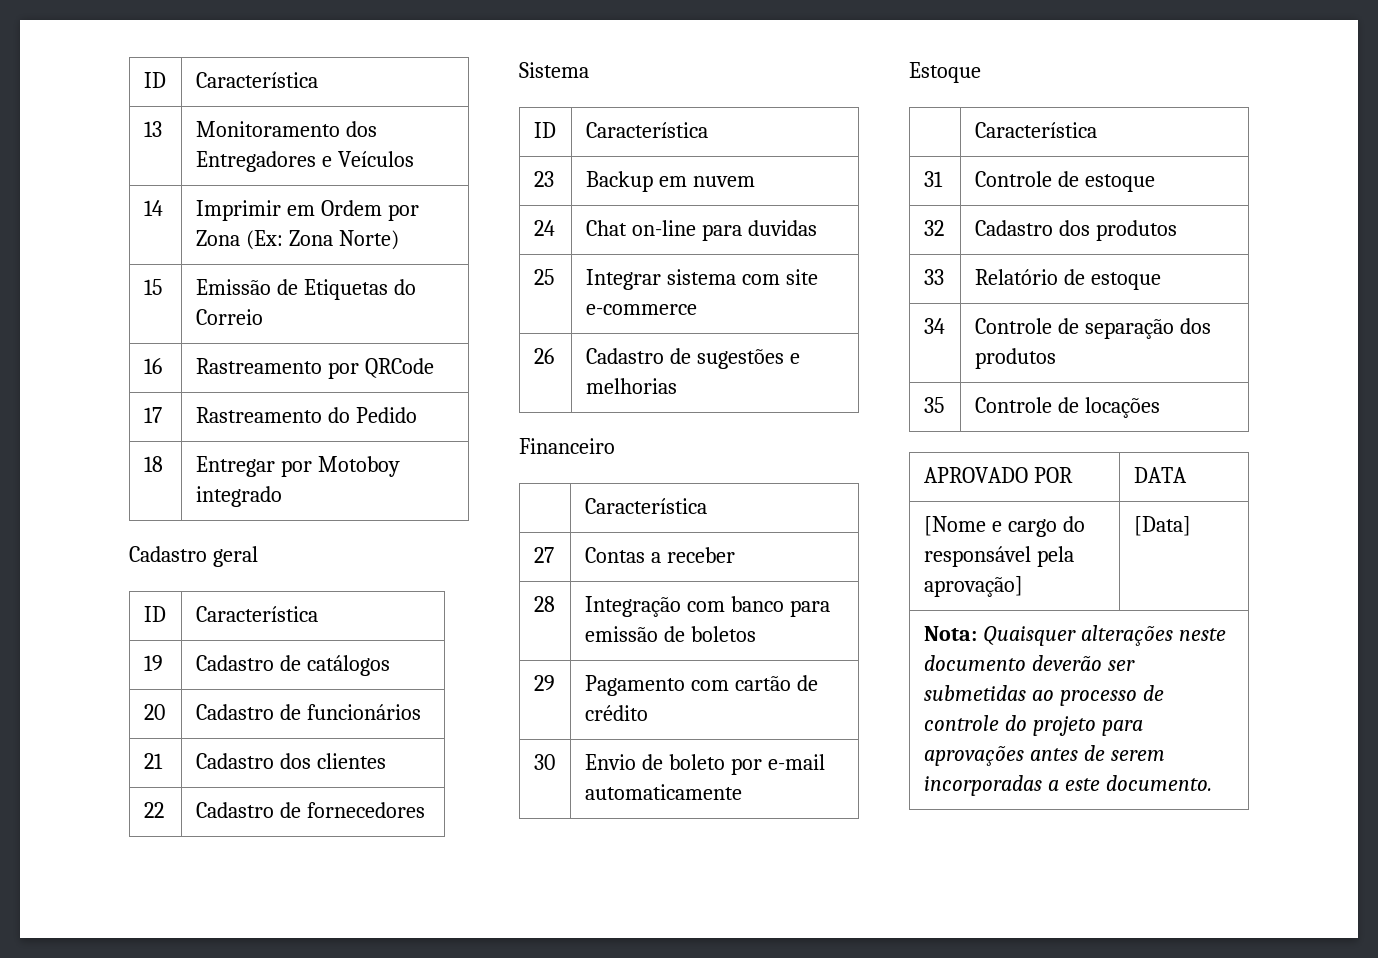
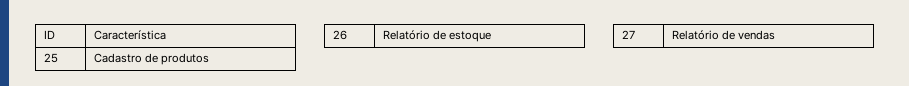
[143,72,166,88] [195,72,318,88] [143,121,162,137] [195,121,377,137] [195,151,414,172] [143,200,163,216] [195,200,419,221] [195,230,399,250] [143,279,162,295] [195,279,416,300] [195,309,263,325] [143,358,162,374] [195,358,434,379] [143,407,162,423] [195,407,417,423] [143,456,163,472] [195,456,400,477] [195,486,282,507] [129,546,258,567] [143,606,166,622] [195,606,318,622] [143,655,163,671] [195,655,390,676] [143,704,165,720] [195,704,421,720] [143,753,163,769] [195,753,386,769] [143,802,164,818] [195,802,425,818] [519,62,589,78] [533,122,556,138] [585,122,708,138] [533,171,554,187] [585,171,755,192] [533,220,555,236] [585,220,817,241] [533,269,554,285] [585,269,818,290] [585,304,697,315] [533,348,554,364] [585,348,800,369] [585,378,677,394] [519,438,615,454] [584,498,707,514] [533,547,554,563] [584,547,735,563] [533,596,555,612] [584,596,830,617] [584,626,756,642] [533,675,555,691] [584,675,818,696] [584,705,648,721] [533,754,555,770] [584,754,825,775] [584,784,742,800] [909,62,981,83] [974,122,1097,138] [923,171,943,187] [974,171,1155,192] [923,220,944,236] [974,220,1177,241] [923,269,944,285] [974,269,1161,290] [923,318,945,334] [974,318,1211,339] [974,348,1056,369] [923,397,944,413] [974,397,1160,418] [923,467,1073,483] [1133,467,1187,483] [923,516,1085,537] [923,546,1074,567] [923,576,1023,597] [1133,516,1191,536] [923,625,1226,646] [923,655,1135,671] [923,685,1164,706] [923,715,1143,736] [923,745,1165,766] [923,775,1212,796] ID | Característica // 13 | Monitoramento dos Entregadores e Veículos // 14 | Imprimir em Ordem por Zona (Ex: Zona Norte) // 15 | Emissão de Etiquetas do Correio // 16 | Rastreamento por QRCode // 17 | Rastreamento do Pedido // 18 | Entregar por Motoboy integrado // Cadastro geral // ID | Característica // 19 | Cadastro de catálogos // 20 | Cadastro de funcionários // 21 | Cadastro dos clientes // 22 | Cadastro de fornecedores // Sistema // ID | Característica // 23 | Backup em nuvem // 24 | Chat on-line para duvidas // 25 | Integrar sistema com site e-commerce // 26 | Cadastro de sugestões e melhorias // Financeiro // | Característica // 27 | Contas a receber // 28 | Integração com banco para emissão de boletos // 29 | Pagamento com cartão de crédito // 30 | Envio de boleto por e-mail automaticamente // Estoque // | Característica // 31 | Controle de estoque // 32 | Cadastro dos produtos // 33 | Relatório de estoque // 34 | Controle de separação dos produtos // 35 | Controle de locações // APROVADO POR | DATA // [Nome e cargo do responsável pela aprovação] | [Data] // Nota: Quaisquer alterações neste documento deverão ser submetidas ao processo de controle do projeto para aprovações antes de serem incorporadas a este documento. -> [43,30,55,39] [93,30,166,40] [43,53,58,63] [93,53,209,65] [332,30,347,40] [382,30,491,42] [621,30,635,39] [671,30,775,40] ID | Característica // 25 | Cadastro de produtos // 26 | Relatório de estoque // 27 | Relatório de vendas

